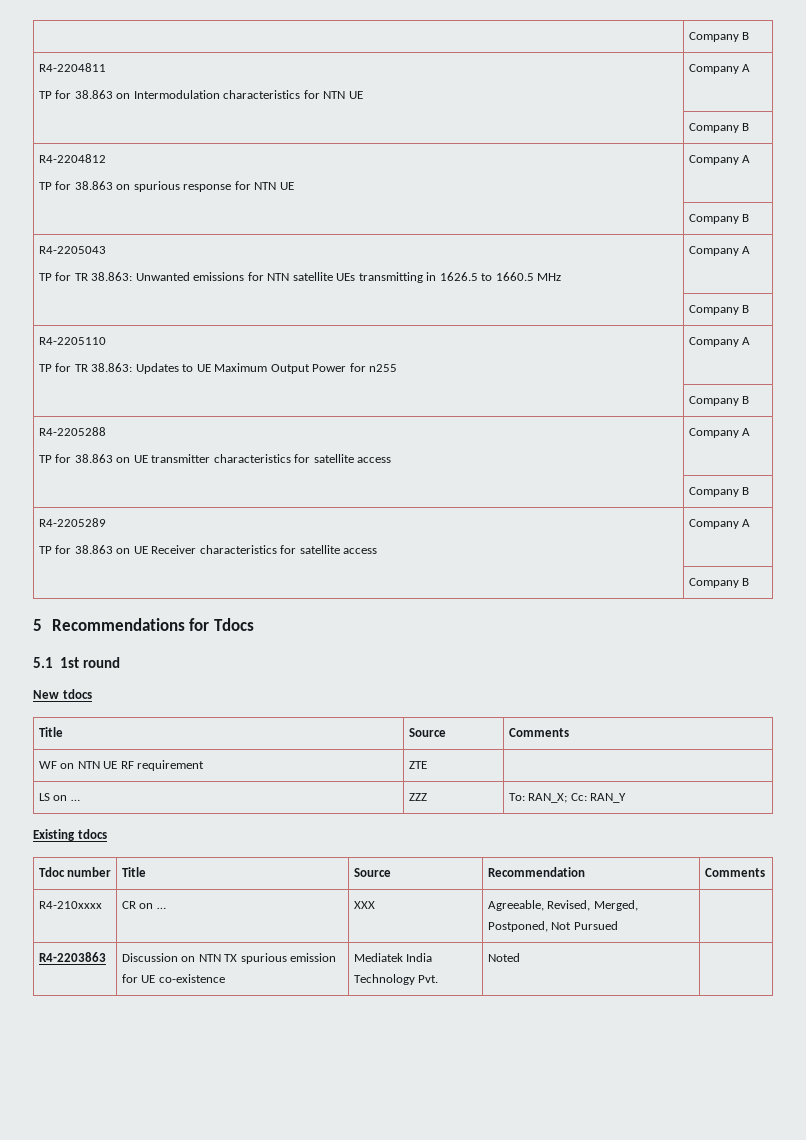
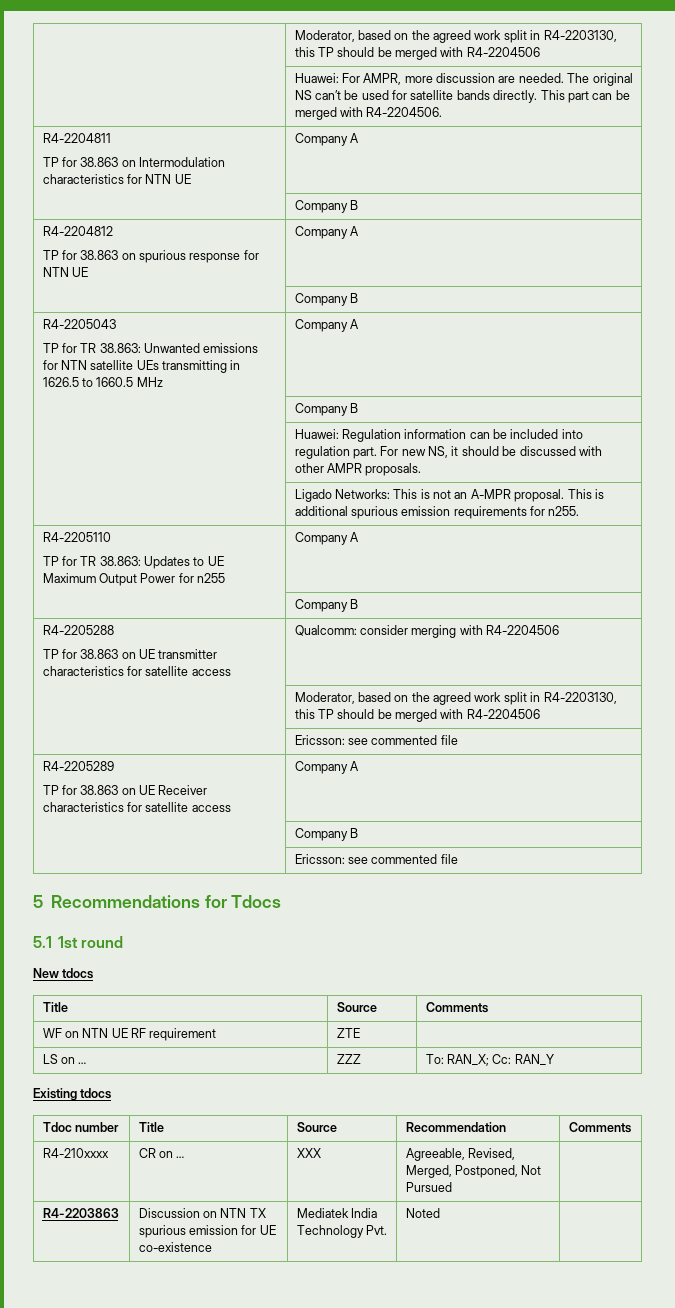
[688,32,750,42] | Company B -> [294,30,617,43] [294,47,540,60] [294,73,633,86] [294,90,630,103] [294,107,443,120] | Moderator, based on the agreed work split in R4-2203130, this TP should be merged with R4-2204506 // | Huawei: For AMPR, more discussion are needed. The original NS can’t be used for satellite bands directly. This part can be merged with R4-2204506.
(750, 309) none -> [294,429,583,442] [294,446,602,459] [294,463,422,476] [294,489,604,502] [294,506,580,519] // | Huawei: Regulation information can be included into regulation part. For new NS, it should be discussed with other AMPR proposals. // | Ligado Networks: This is not an A-MPR proposal. This is additional spurious emission requirements for n255.
[688,428,751,438] [688,487,750,497] Company A // | Company B -> [294,625,559,638] [294,692,617,705] [294,709,540,722] [294,735,458,745] Qualcomm: consider merging with R4-2204506 // | Moderator, based on the agreed work split in R4-2203130, this TP should be merged with R4-2204506 // | Ericsson: see commented file
(750, 582) none -> [294,854,458,864] // | Ericsson: see commented file

